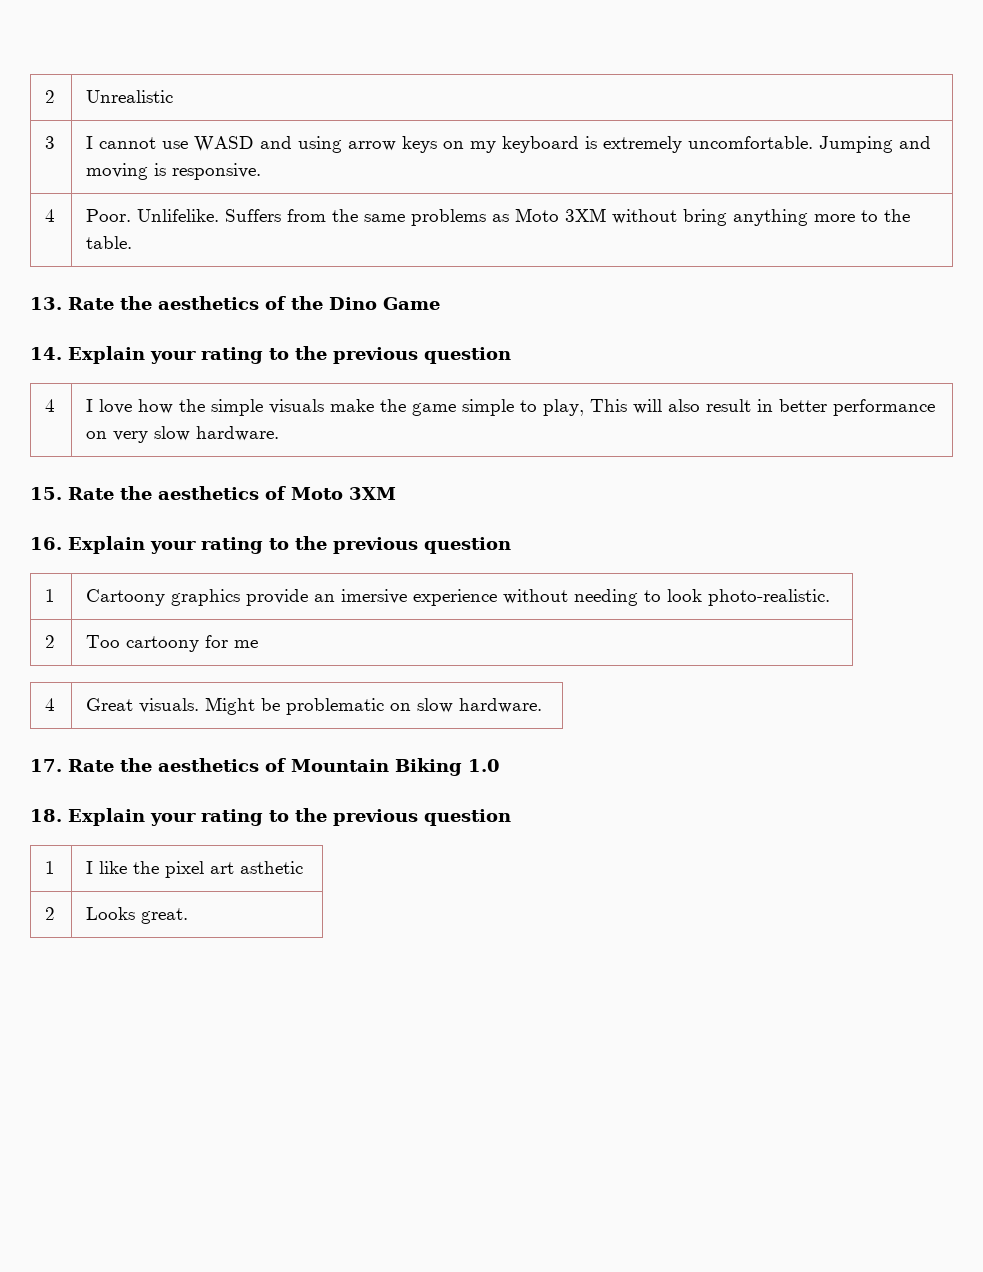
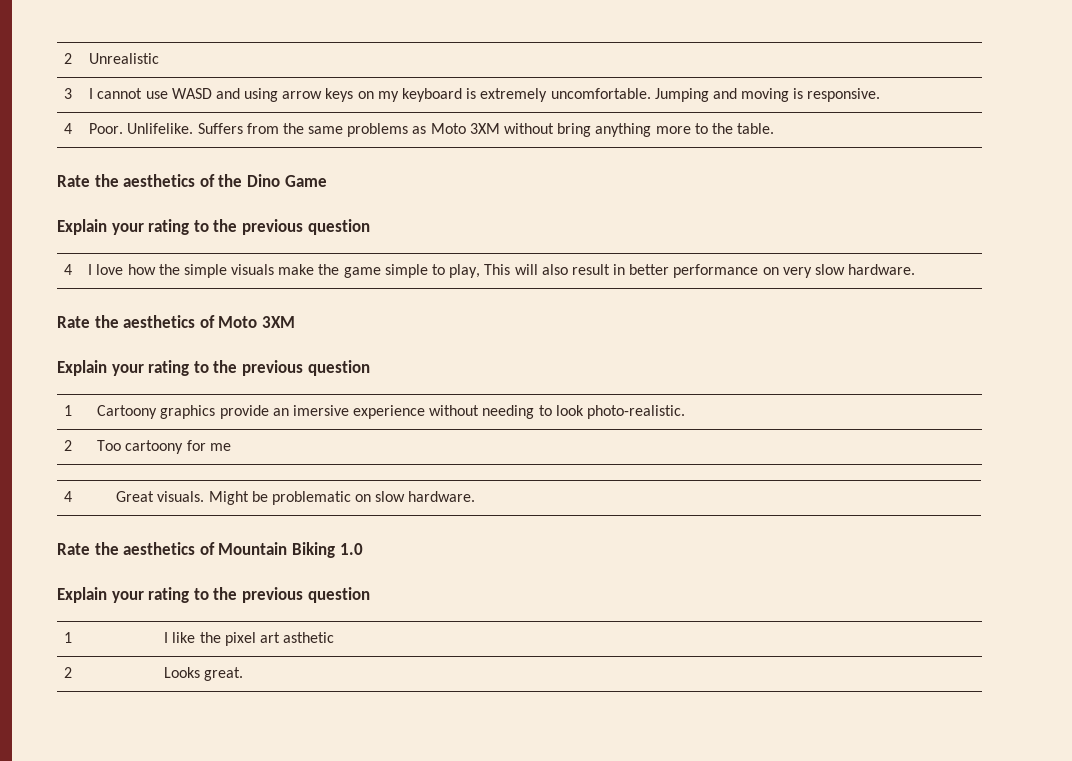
[30,297,62,310] 13. -> (775, 128) none
[30,347,62,360] 14. -> (327, 181) none
[30,487,62,500] 15. -> (916, 269) none
[30,537,62,550] 16. -> (295, 322) none
[30,759,62,772] 17. -> (476, 496) none
[30,809,62,822] 18. -> (363, 549) none

